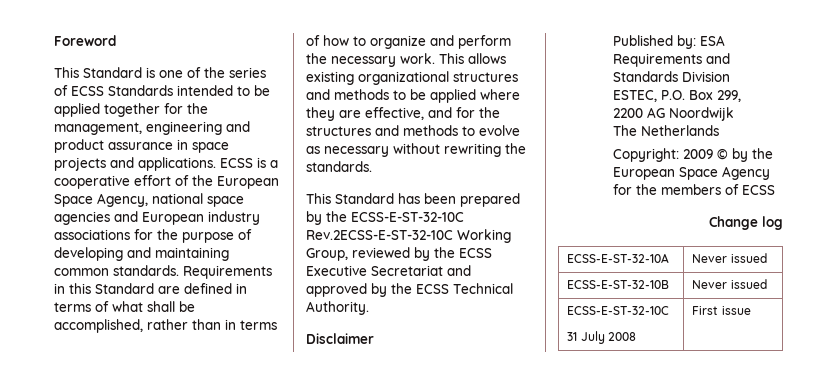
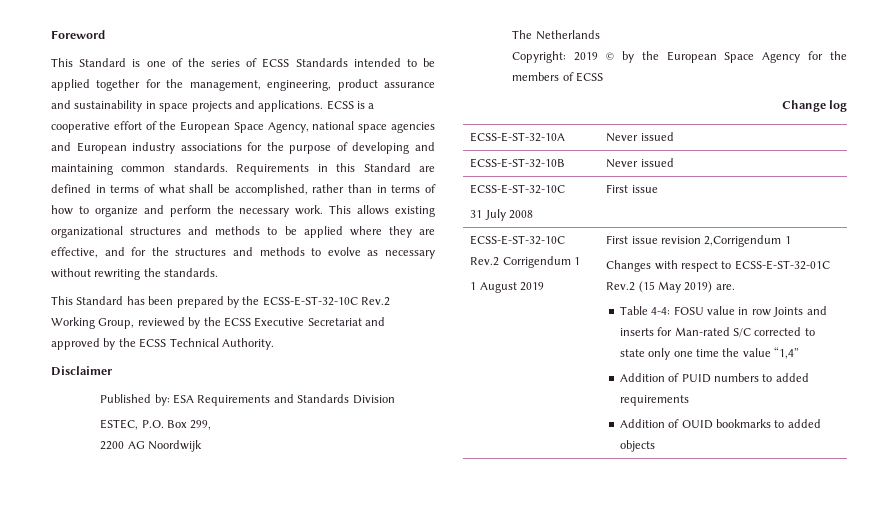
[146,121,250,135] [54,139,173,153] engineering and product assurance -> [267,79,435,91] [51,100,143,112] engineering, product assurance and sustainability
[306,230,453,240] Rev.2ECSS-E-ST-32-10C -> [361,297,390,306] Rev.2
[683,149,714,159] 2009 -> [574,52,599,61] 2019
(751, 310) none -> [470,235,566,245] [470,256,580,268] [470,282,544,293] [606,235,791,247] [606,260,830,272] [606,281,735,293] [619,306,827,317] [619,327,815,337] [619,347,800,360] [619,373,809,383] [619,395,689,406] [619,419,821,429] [619,440,655,452] // ECSS-E-ST-32-10C Rev.2 Corrigendum 1 // 1 August 2019 | First issue revision 2,Corrigendum 1 // Changes with respect to ECSS-E-ST-32-01C Rev.2 (15 May 2019) are. // Table 4-4: FOSU value in row Joints and inserts for Man-rated S/C corrected to state only one time the value “1,4” // Addition of PUID numbers to added requirements // Addition of OUID bookmarks to added objects

